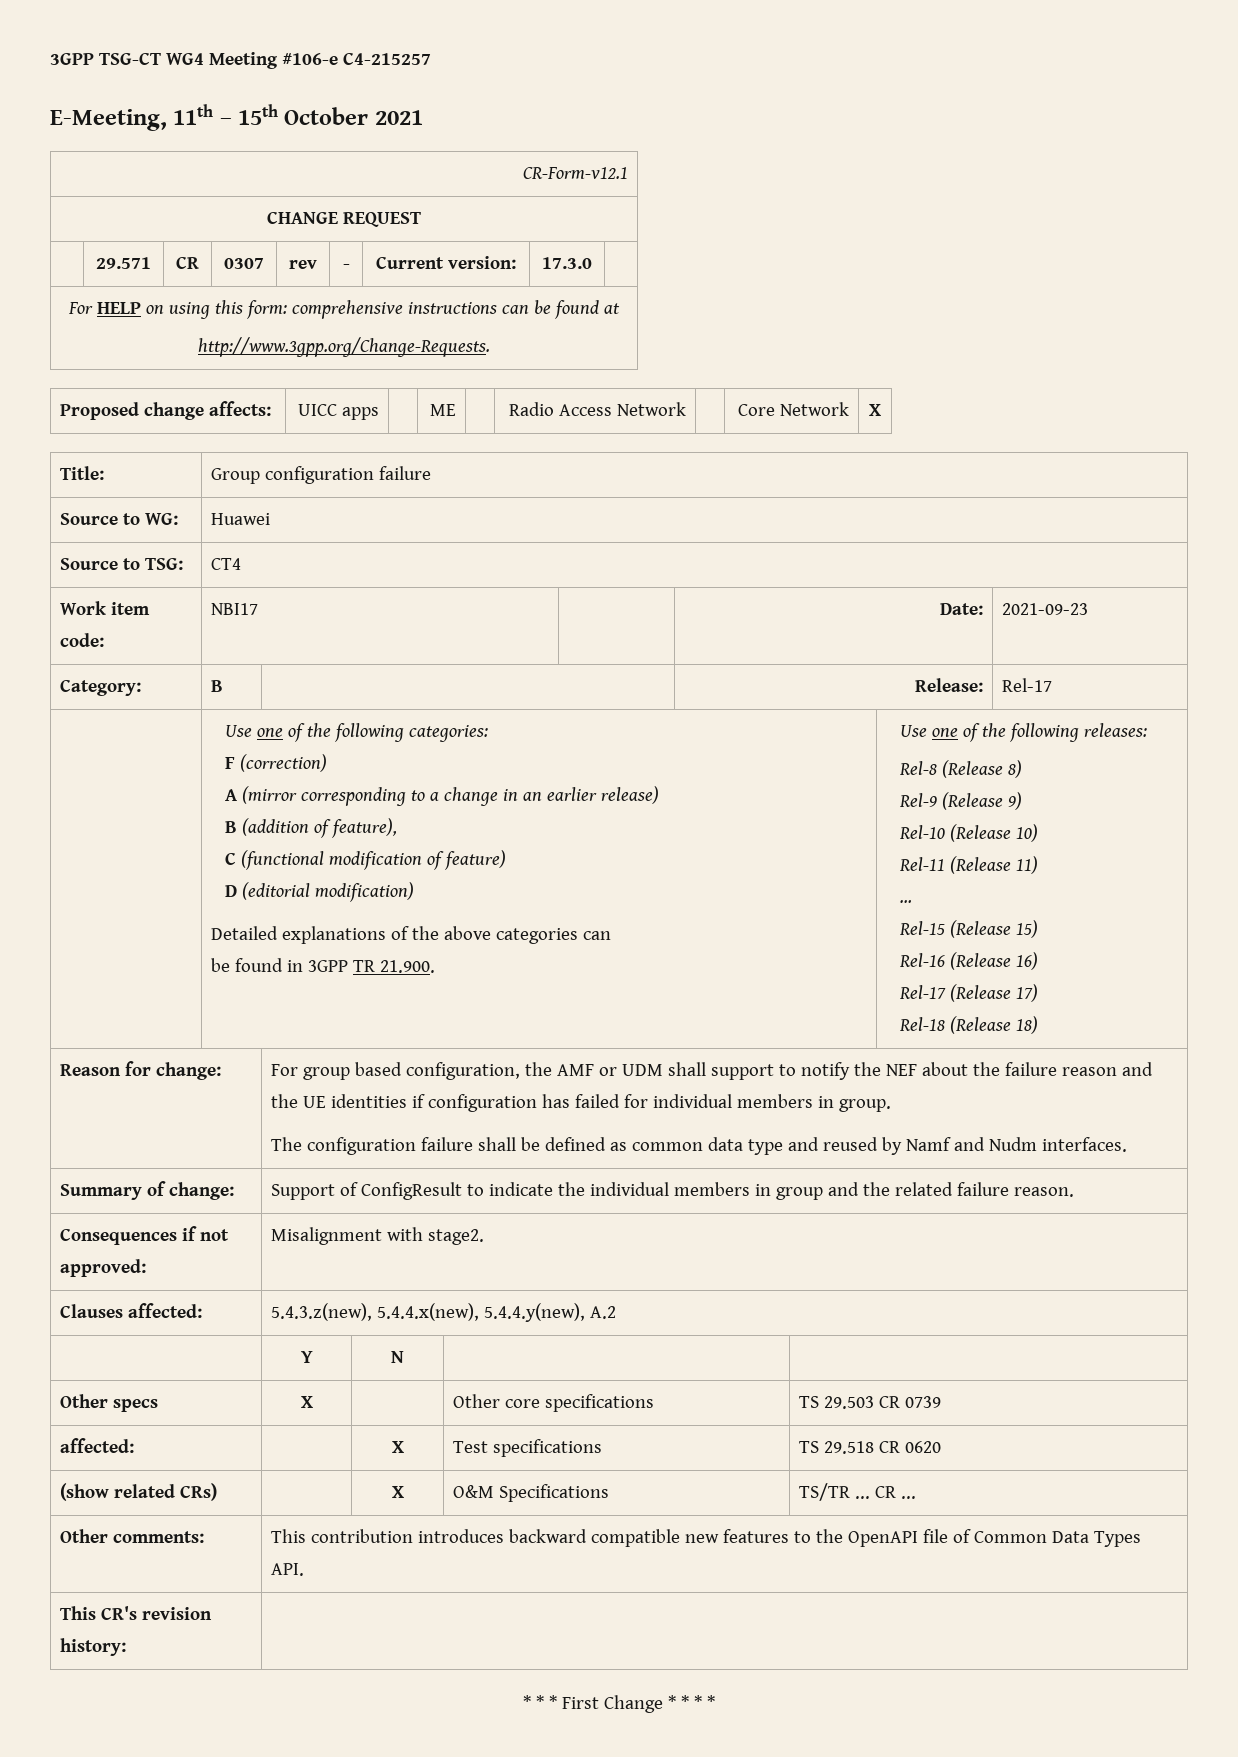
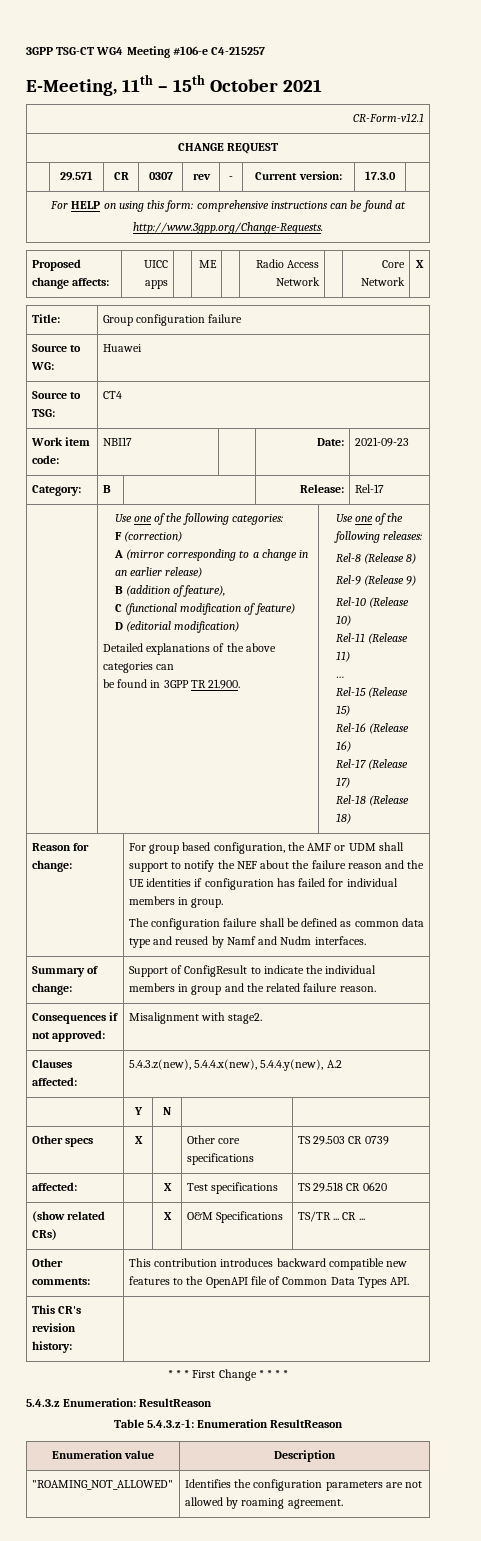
(715, 1702) none -> [26,1398,213,1407] [113,1419,344,1428] [51,1450,155,1459] [274,1450,336,1462] [31,1480,173,1490] [184,1479,423,1491] [184,1497,343,1509] // 5.4.3.z Enumeration: ResultReason // Table 5.4.3.z-1: Enumeration ResultReason // Enumeration value | Description // "ROAMING_NOT_ALLOWED" | Identifies the configuration parameters are not allowed by roaming agreement.

